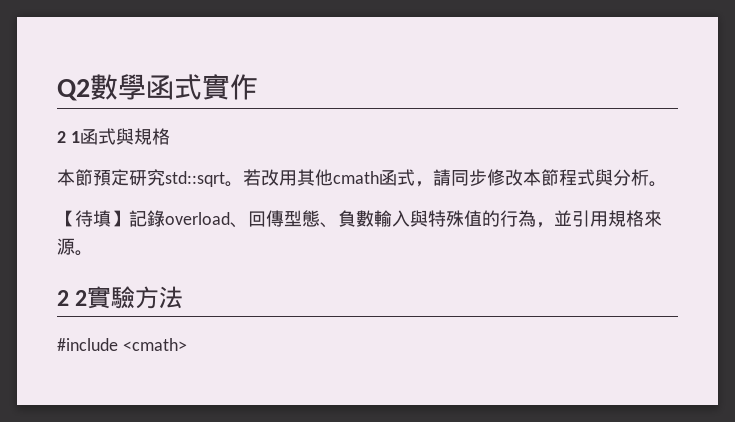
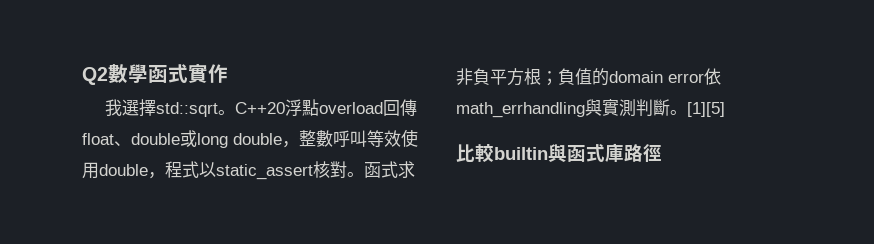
[57,128,170,145] [57,169,667,187] [57,210,662,228] [57,238,93,256] [57,286,184,309] [57,338,187,351] 2 1函式與規格 // 本節預定研究std::sqrt。若改用其他cmath函式，請同步修改本節程式與分析。 // 【待填】記錄overload、回傳型態、負數輸入與特殊值的行為，並引用規格來源。 // 2 2實驗方法 // #include <cmath> -> [105,99,418,117] [82,129,418,148] [82,161,415,180] [456,68,721,86] [456,99,725,118] [456,143,662,162] 我選擇std::sqrt。C++20浮點overload回傳float、double或long double，整數呼叫等效使用double，程式以static_assert核對。函式求非負平方根；負值的domain error依math_errhandling與實測判斷。[1][5] // 比較builtin與函式庫路徑

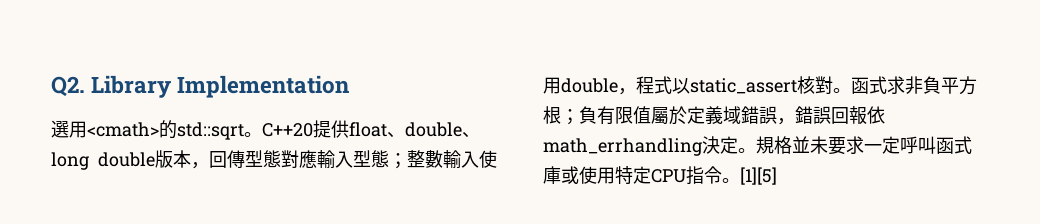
[82,64,228,85] [105,99,418,117] Q2數學函式實作 // 我選擇std::sqrt。C++20浮點overload回傳 -> [51,75,350,98] [51,120,349,140] Q2. Library Implementation // 選用<cmath>的std::sqrt。C++20提供
[180,130,197,147] 或 -> [462,132,480,138] 、
[282,130,401,148] ，整數呼叫等效 -> [155,150,479,169] 版本，回傳型態對應輸入型態；整數輸入
[575,68,721,86] [456,99,725,118] [456,143,662,162] 值的domain error依math_errhandling與實測判斷。[1][5] // 比較builtin與函式庫路徑 -> [597,106,885,125] [543,136,972,156] [543,166,777,185] 有限值屬於定義域錯誤，錯誤回報依math_errhandling決定。規格並未要求一定呼叫函式庫或使用特定CPU指令。[1][5]

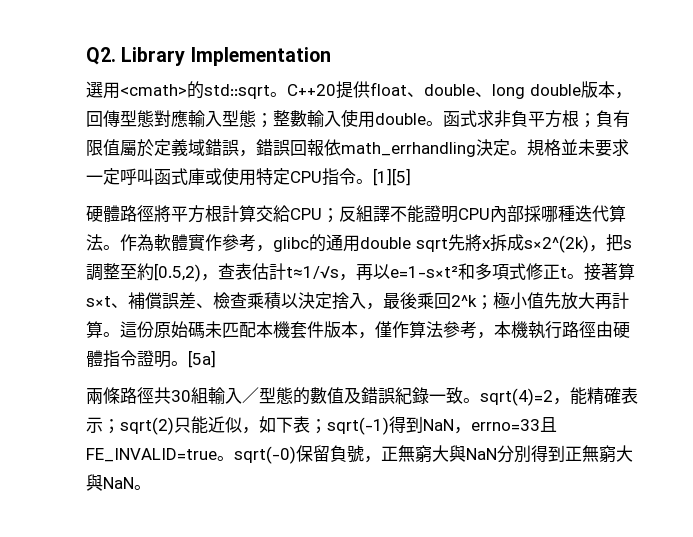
[618,76,833,95] ，程式以static_assert核對 -> (426, 119) none
(777, 176) none -> [86,205,626,223] [86,234,632,253] [86,263,635,282] [86,292,629,310] [86,321,630,339] [86,350,216,368] [86,387,638,406] [86,416,557,435] [86,445,633,464] [86,474,151,491] // 硬體路徑將平方根計算交給CPU；反組譯不能證明CPU內部採哪種迭代算法。作為軟體實作參考，glibc的通用double sqrt先將x拆成s×2^(2k)，把s調整至約[0.5,2)，查表估計t≈1/√s，再以e=1-s×t²和多項式修正t。接著算s×t、補償誤差、檢查乘積以決定捨入，最後乘回2^k；極小值先放大再計算。這份原始碼未匹配本機套件版本，僅作算法參考，本機執行路徑由硬體指令證明。[5a] // 兩條路徑共30組輸入／型態的數值及錯誤紀錄一致。sqrt(4)=2，能精確表示；sqrt(2)只能近似，如下表；sqrt(-1)得到NaN，errno=33且FE_INVALID=true。sqrt(-0)保留負號，正無窮大與NaN分別得到正無窮大與NaN。

